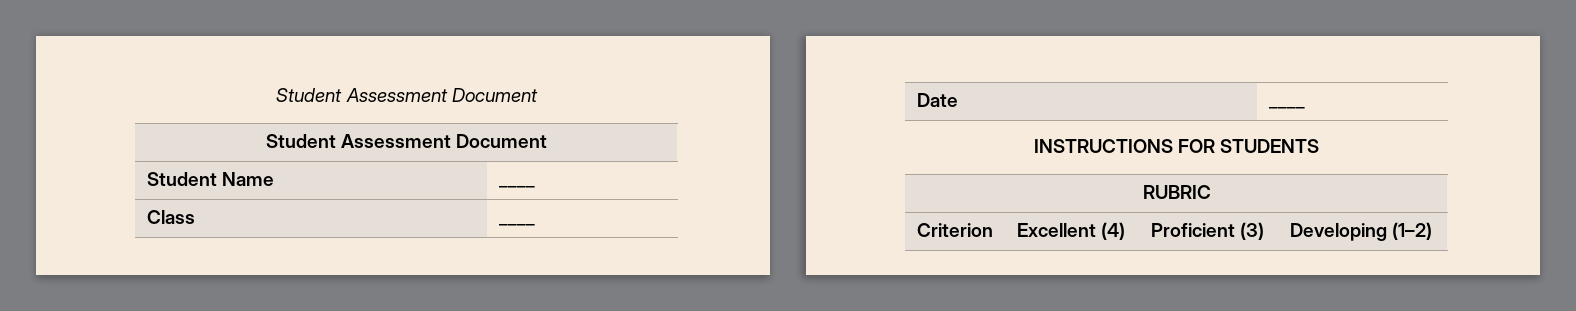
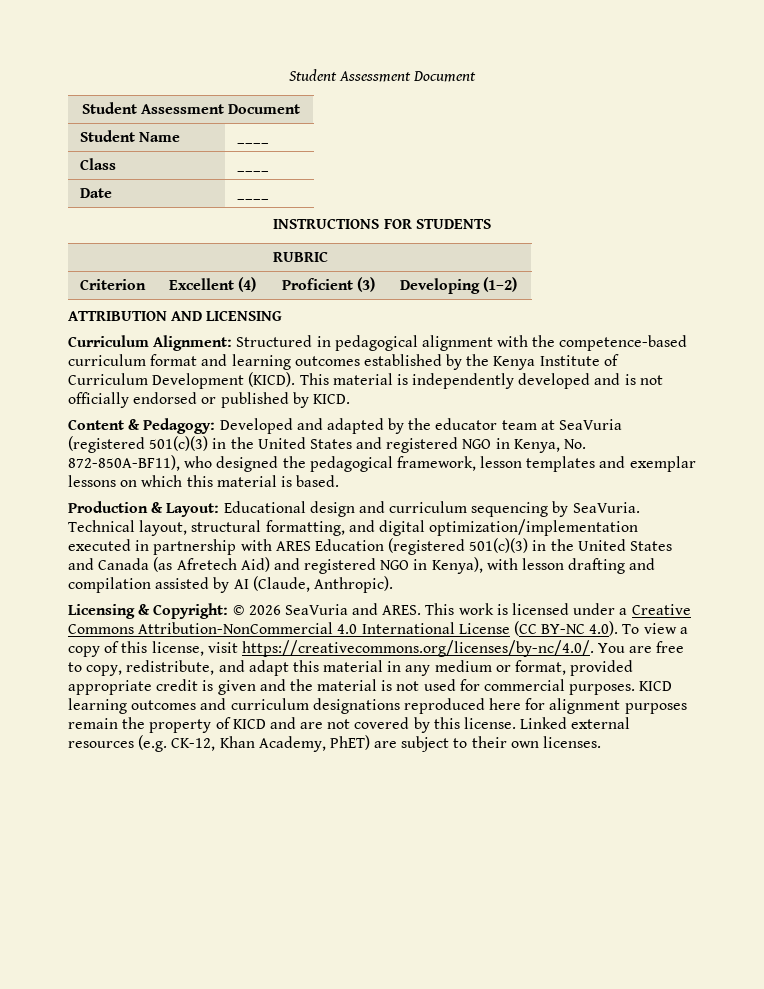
(1432, 231) none -> [68,310,283,321] [68,335,688,351] [68,354,619,370] [68,372,663,389] [68,392,350,408] [68,418,623,434] [68,436,587,453] [68,455,696,472] [68,475,340,487] [68,501,640,517] [68,519,639,536] [68,538,673,555] [68,557,656,574] [68,576,393,593] [68,603,691,619] [68,621,688,636] [68,640,685,657] [68,660,634,676] [68,679,673,695] [68,698,687,714] [68,717,631,733] [68,735,602,752] // ATTRIBUTION AND LICENSING // Curriculum Alignment: Structured in pedagogical alignment with the competence-based curriculum format and learning outcomes established by the Kenya Institute of Curriculum Development (KICD). This material is independently developed and is not officially endorsed or published by KICD. // Content & Pedagogy: Developed and adapted by the educator team at SeaVuria (registered 501(c)(3) in the United States and registered NGO in Kenya, No. 872-850A-BF11), who designed the pedagogical framework, lesson templates and exemplar lessons on which this material is based. // Production & Layout: Educational design and curriculum sequencing by SeaVuria. Technical layout, structural formatting, and digital optimization/implementation executed in partnership with ARES Education (registered 501(c)(3) in the United States and Canada (as Afretech Aid) and registered NGO in Kenya), with lesson drafting and compilation assisted by AI (Claude, Anthropic). // Licensing & Copyright: © 2026 SeaVuria and ARES. This work is licensed under a Creative Commons Attribution-NonCommercial 4.0 International License (CC BY-NC 4.0). To view a copy of this license, visit https://creativecommons.org/licenses/by-nc/4.0/. You are free to copy, redistribute, and adapt this material in any medium or format, provided appropriate credit is given and the material is not used for commercial purposes. KICD learning outcomes and curriculum designations reproduced here for alignment purposes remain the property of KICD and are not covered by this license. Linked external resources (e.g. CK-12, Khan Academy, PhET) are subject to their own licenses.

